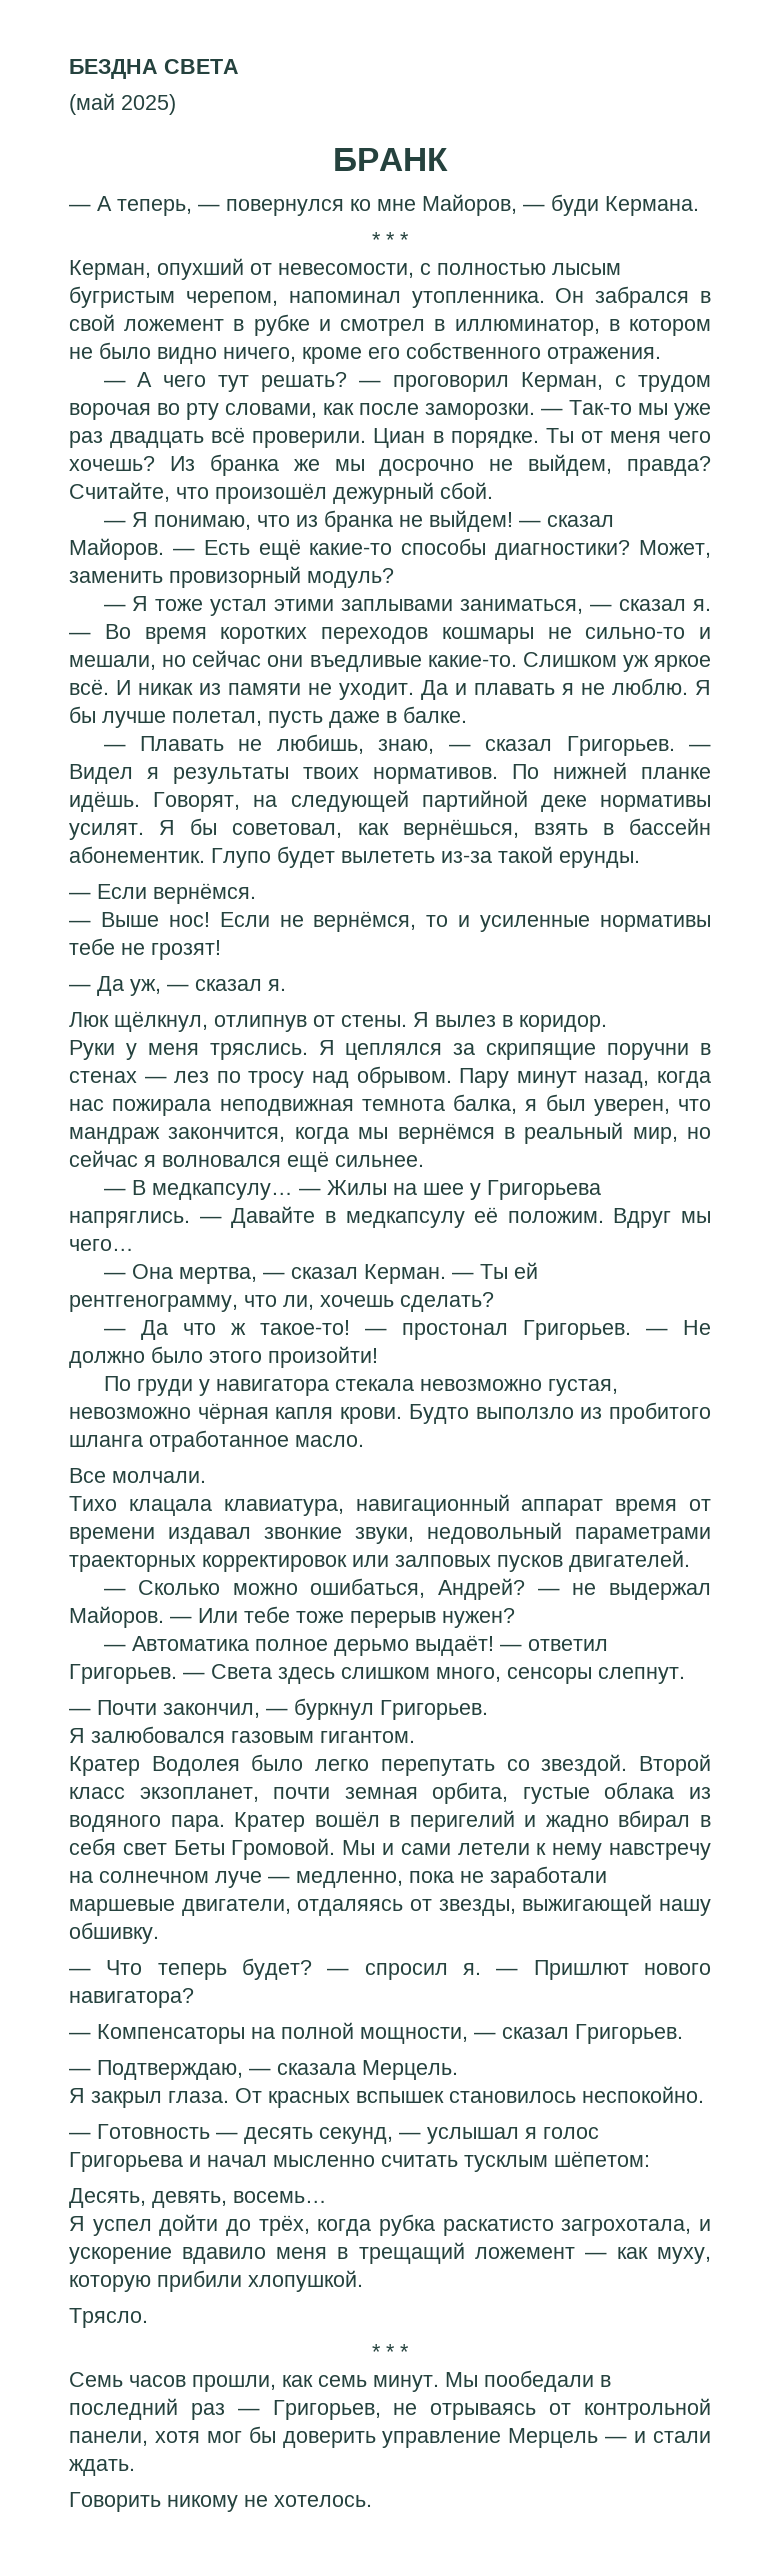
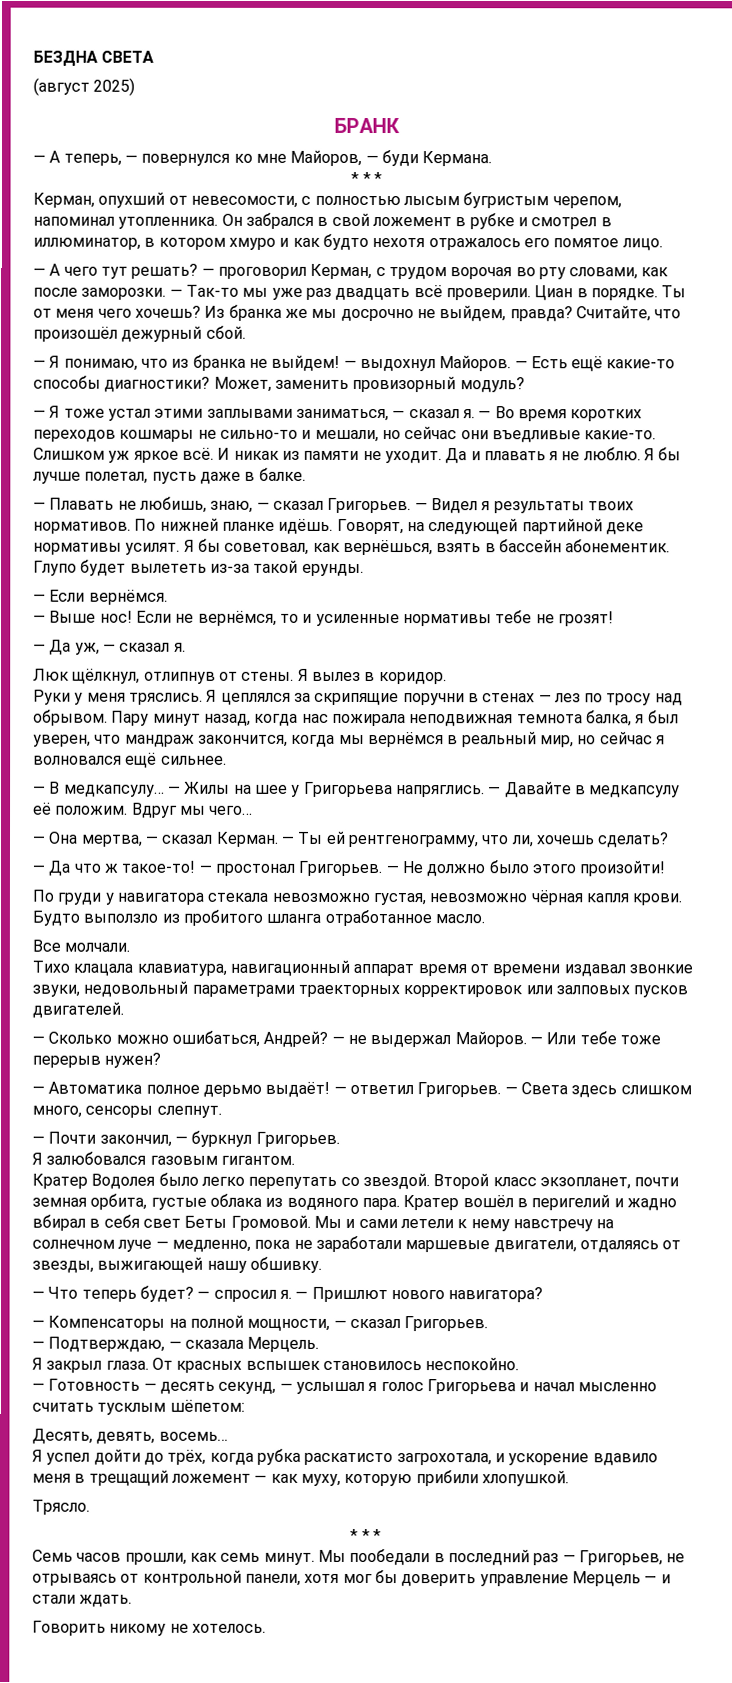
[69,93,115,115] (май -> [33,77,90,96] (август
[69,342,661,364] не было видно ничего, кроме его собственного отражения. -> [228,233,663,251] хмуро и как будто нехотя отражалось его помятое лицо.
[546,515,614,527] сказал -> [359,358,436,372] выдохнул

